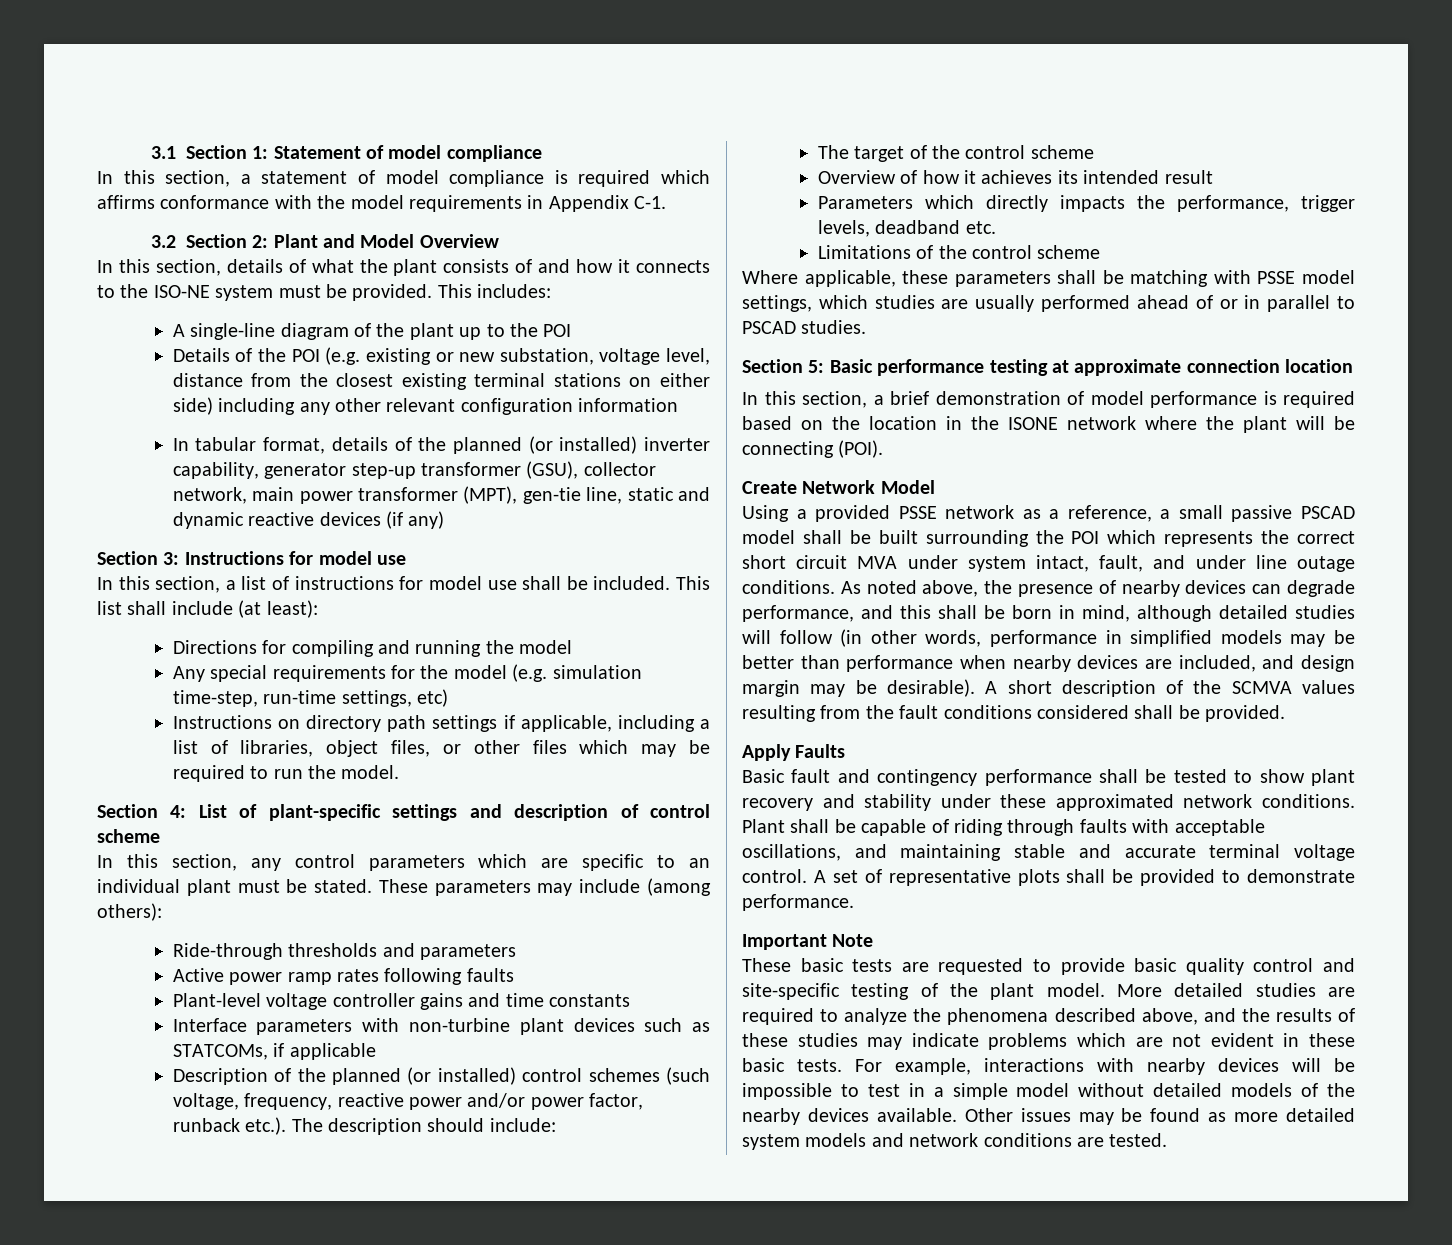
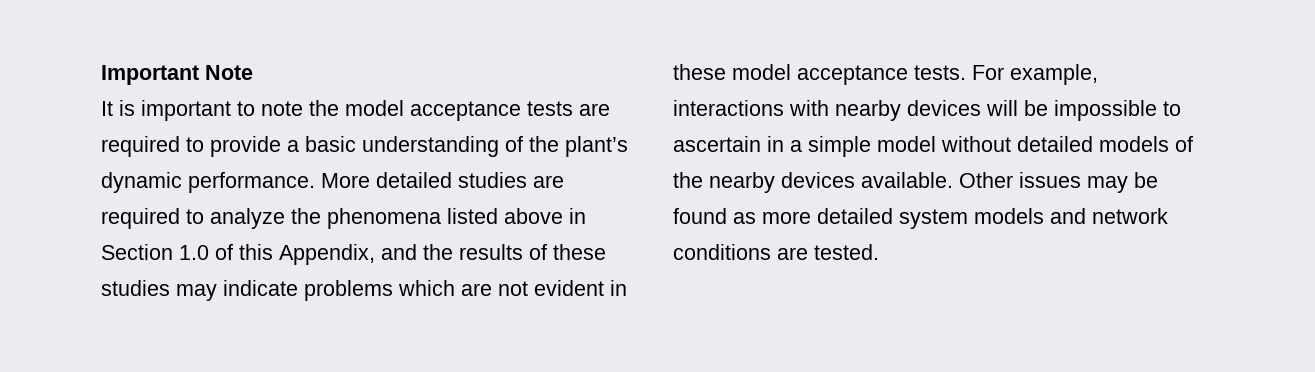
[150,145,542,162] [97,170,711,187] [97,195,667,212] [150,234,499,248] [97,259,710,276] [97,284,552,301] [172,323,572,340] [172,347,710,365] [172,373,710,390] [172,397,679,415] [172,436,710,454] [172,461,656,479] [172,486,710,504] [172,511,445,529] [97,551,406,565] [97,576,710,593] [97,600,318,618] [172,640,573,657] [172,664,642,682] [172,689,448,707] [172,715,710,732] [172,740,710,757] [172,765,400,782] [97,804,710,821] [97,829,160,843] [97,854,710,871] [97,878,711,896] [97,903,162,921] [172,943,516,960] [172,968,514,985] [172,993,631,1010] [172,1018,710,1035] [172,1043,376,1060] [172,1067,710,1085] [172,1093,644,1110] [172,1117,556,1135] [817,145,1094,162] [817,170,1213,184] [817,195,1355,212] [817,220,996,237] [817,245,1101,259] [742,270,1355,287] [742,295,1355,312] [742,320,867,334] [742,359,1354,376] [742,391,1355,408] [742,416,1355,433] [742,440,884,458] [742,480,935,494] [742,505,1355,522] [742,530,1355,547] [742,555,1355,572] [742,580,1355,597] [742,605,1355,622] [742,629,1355,647] [742,655,1355,672] [742,679,1355,697] [742,705,1286,722] [742,744,846,761] [742,769,1355,786] [742,794,1355,811] [742,819,1265,836] [742,844,1355,861] [742,869,1355,886] [742,894,854,911] [742,934,874,950] [742,958,844,972] 3.1 Section 1: Statement of model compliance // In this section, a statement of model compliance is required which affirms conformance with the model requirements in Appendix C-1. // 3.2 Section 2: Plant and Model Overview // In this section, details of what the plant consists of and how it connects to the ISO-NE system must be provided. This includes: // A single-line diagram of the plant up to the POI // Details of the POI (e.g. existing or new substation, voltage level, distance from the closest existing terminal stations on either side) including any other relevant configuration information // In tabular format, details of the planned (or installed) inverter capability, generator step-up transformer (GSU), collector network, main power transformer (MPT), gen-tie line, static and dynamic reactive devices (if any) // Section 3: Instructions for model use // In this section, a list of instructions for model use shall be included. This list shall include (at least): // Directions for compiling and running the model // Any special requirements for the model (e.g. simulation time-step, run-time settings, etc) // Instructions on directory path settings if applicable, including a list of libraries, object files, or other files which may be required to run the model. // Section 4: List of plant-specific settings and description of control scheme // In this section, any control parameters which are specific to an individual plant must be stated. These parameters may include (among others): // Ride-through thresholds and parameters // Active power ramp rates following faults // Plant-level voltage controller gains and time constants // Interface parameters with non-turbine plant devices such as STATCOMs, if applicable // Description of the planned (or installed) control schemes (such voltage, frequency, reactive power and/or power factor, runback etc.). The description should include: // The target of the control scheme // Overview of how it achieves its intended result // Parameters which directly impacts the performance, trigger levels, deadband etc. // Limitations of the control scheme // Where applicable, these parameters shall be matching with PSSE model settings, which studies are usually performed ahead of or in parallel to PSCAD studies. // Section 5: Basic performance testing at approximate connection location // In this section, a brief demonstration of model performance is required based on the location in the ISONE network where the plant will be connecting (POI). // Create Network Model // Using a provided PSSE network as a reference, a small passive PSCAD model shall be built surrounding the POI which represents the correct short circuit MVA under system intact, fault, and under line outage conditions. As noted above, the presence of nearby devices can degrade performance, and this shall be born in mind, although detailed studies will follow (in other words, performance in simplified models may be better than performance when nearby devices are included, and design margin may be desirable). A short description of the SCMVA values resulting from the fault conditions considered shall be provided. // Apply Faults // Basic fault and contingency performance shall be tested to show plant recovery and stability under these approximated network conditions. Plant shall be capable of riding through faults with acceptable oscillations, and maintaining stable and accurate terminal voltage control. A set of representative plots shall be provided to demonstrate performance. // Important Note // These basic -> [101,65,253,85] [101,100,521,121] Important Note // It is important to note the model acceptance
[938,958,1024,975] requested -> [101,136,180,157] required
[1134,958,1355,975] [742,983,1105,1000] basic quality control and site-specific testing of the plant model. -> [287,136,628,157] [101,172,315,193] a basic understanding of the plant’s dynamic performance.
[1054,1008,1198,1025] described above, -> [447,208,586,224] [101,244,375,265] listed above in Section 1.0 of this Appendix,
[742,1058,785,1072] basic -> [732,64,908,85] model acceptance
[867,1084,900,1097] test -> [673,136,761,152] ascertain

